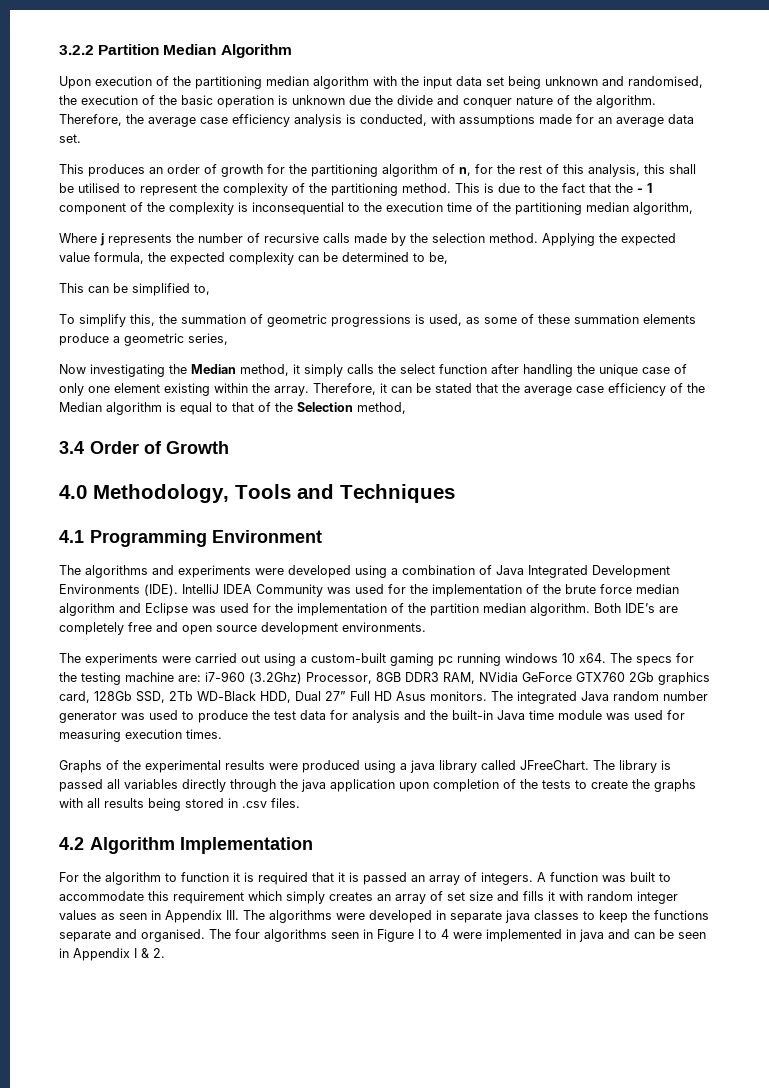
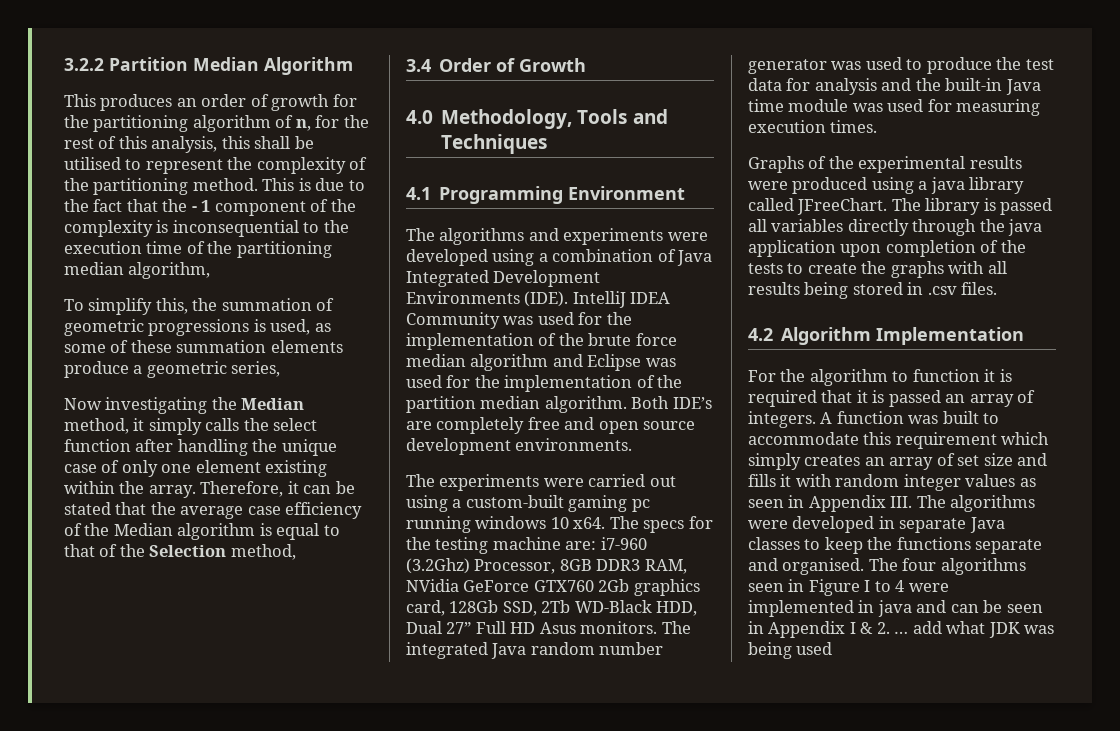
[59,76,703,89] [59,95,656,108] [59,114,694,127] [59,134,81,143] // Upon execution of the partitioning median algorithm with the input data set being unknown and randomised, the execution of the basic operation is unknown due the divide and conquer nature of the algorithm. Therefore, the average case efficiency analysis is conducted, with assumptions made for an average data set. -> (353, 66) none
[59,233,676,246] [59,252,448,265] [59,283,210,296] // Where j represents the number of recursive calls made by the selection method. Applying the expected value formula, the expected complexity can be determined to be, // This can be simplified to, -> (211, 270) none
[505,910,530,923] java -> [969,517,1005,533] Java
(165, 953) none -> [894,621,1055,638] [748,642,833,659] … add what JDK was being used

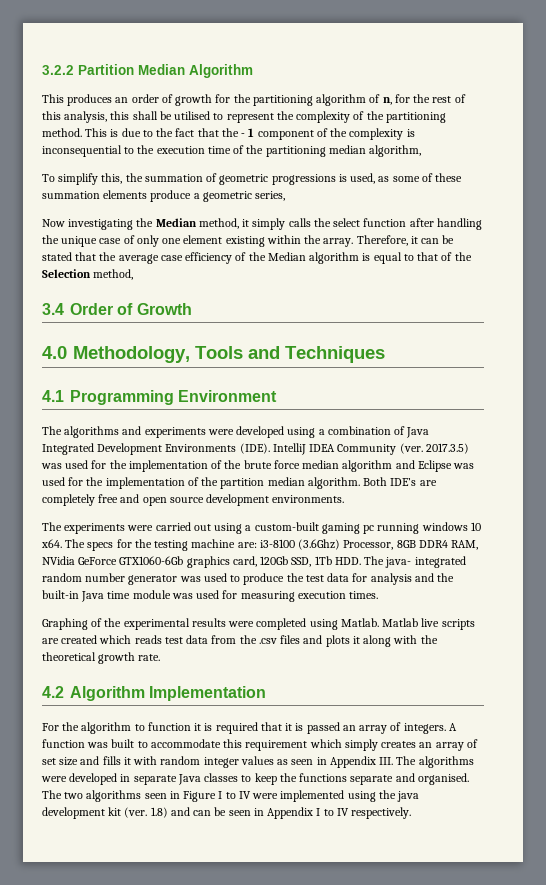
(500, 320) none -> [399,443,469,454] (ver. 2017.3.5)
[600,537,647,550] [406,558,470,574] i7-960 (3.2Ghz) -> [259,539,341,550] i3-8100 (3.6Ghz)
[596,559,641,571] DDR3 -> [418,540,448,548] DDR4
[533,579,700,596] [406,600,698,616] [406,621,691,634] [406,642,527,659] GTX760 2Gb graphics card, 128Gb SSD, 2Tb WD-Black HDD, Dual 27” Full HD Asus monitors. The integrated Java -> [119,556,466,568] GTX1060-6Gb graphics card, 120Gb SSD, 1Tb HDD. The java- integrated
[748,156,804,173] Graphs -> [42,618,88,630] Graphing
[792,177,1025,194] [748,198,1053,215] [748,219,1043,236] [748,240,1026,257] [748,261,1007,278] [748,282,998,299] produced using a java library called JFreeChart. The library is passed all variables directly through the java application upon completion of the tests to create the graphs with all results being stored in .csv files. -> [256,618,475,630] [42,635,438,647] [42,652,161,664] completed using Matlab. Matlab live scripts are created which reads test data from the .csv files and plots it along with the theoretical growth rate.
[902,558,937,571] four -> [64,792,84,799] two
[895,580,905,592] 4 -> [238,791,251,799] IV
[858,600,912,617] in java -> [347,790,420,802] [42,807,168,819] using the java development kit (ver. 1.8)
[860,621,1055,638] [748,642,833,659] & 2. … add what JDK was being used -> [323,807,412,819] to IV respectively.

